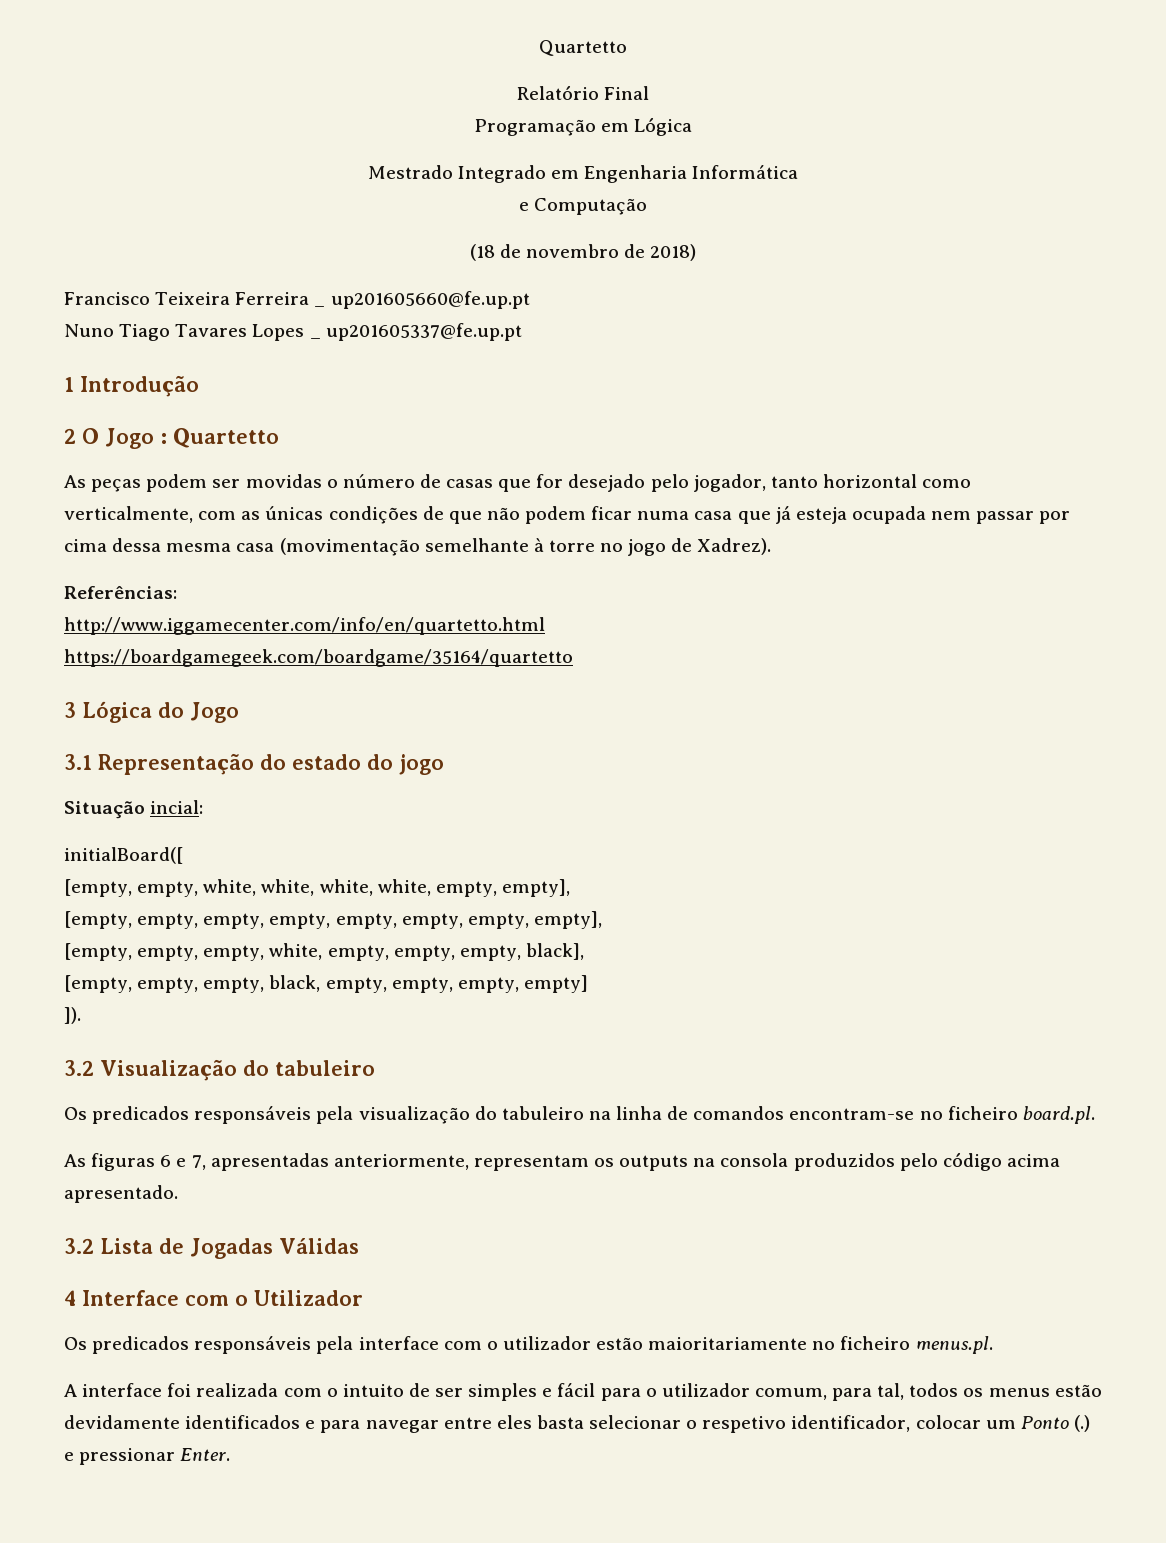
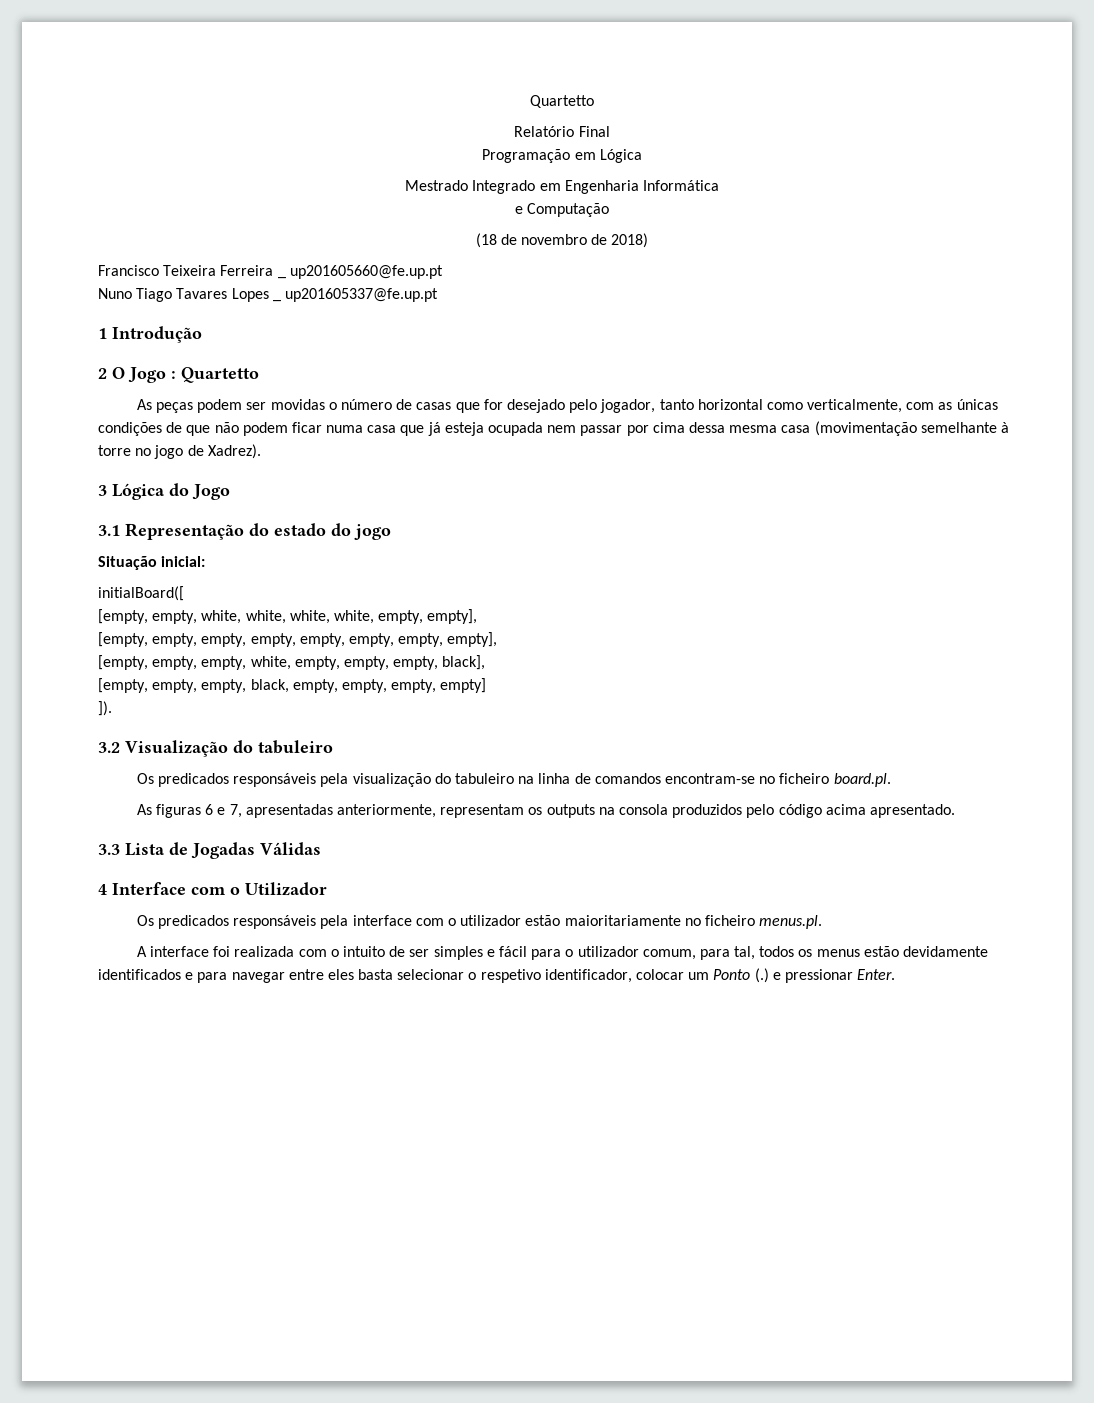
[64,585,177,599] [64,617,545,635] [64,649,573,667] // Referências: // http://www.iggamecenter.com/info/en/quartetto.html // https://boardgamegeek.com/boardgame/35164/quartetto -> (261, 451) none
[150,800,204,814] incial: -> [161,556,206,567] inicial:
[64,1238,94,1254] 3.2 -> [98,844,120,855] 3.3

